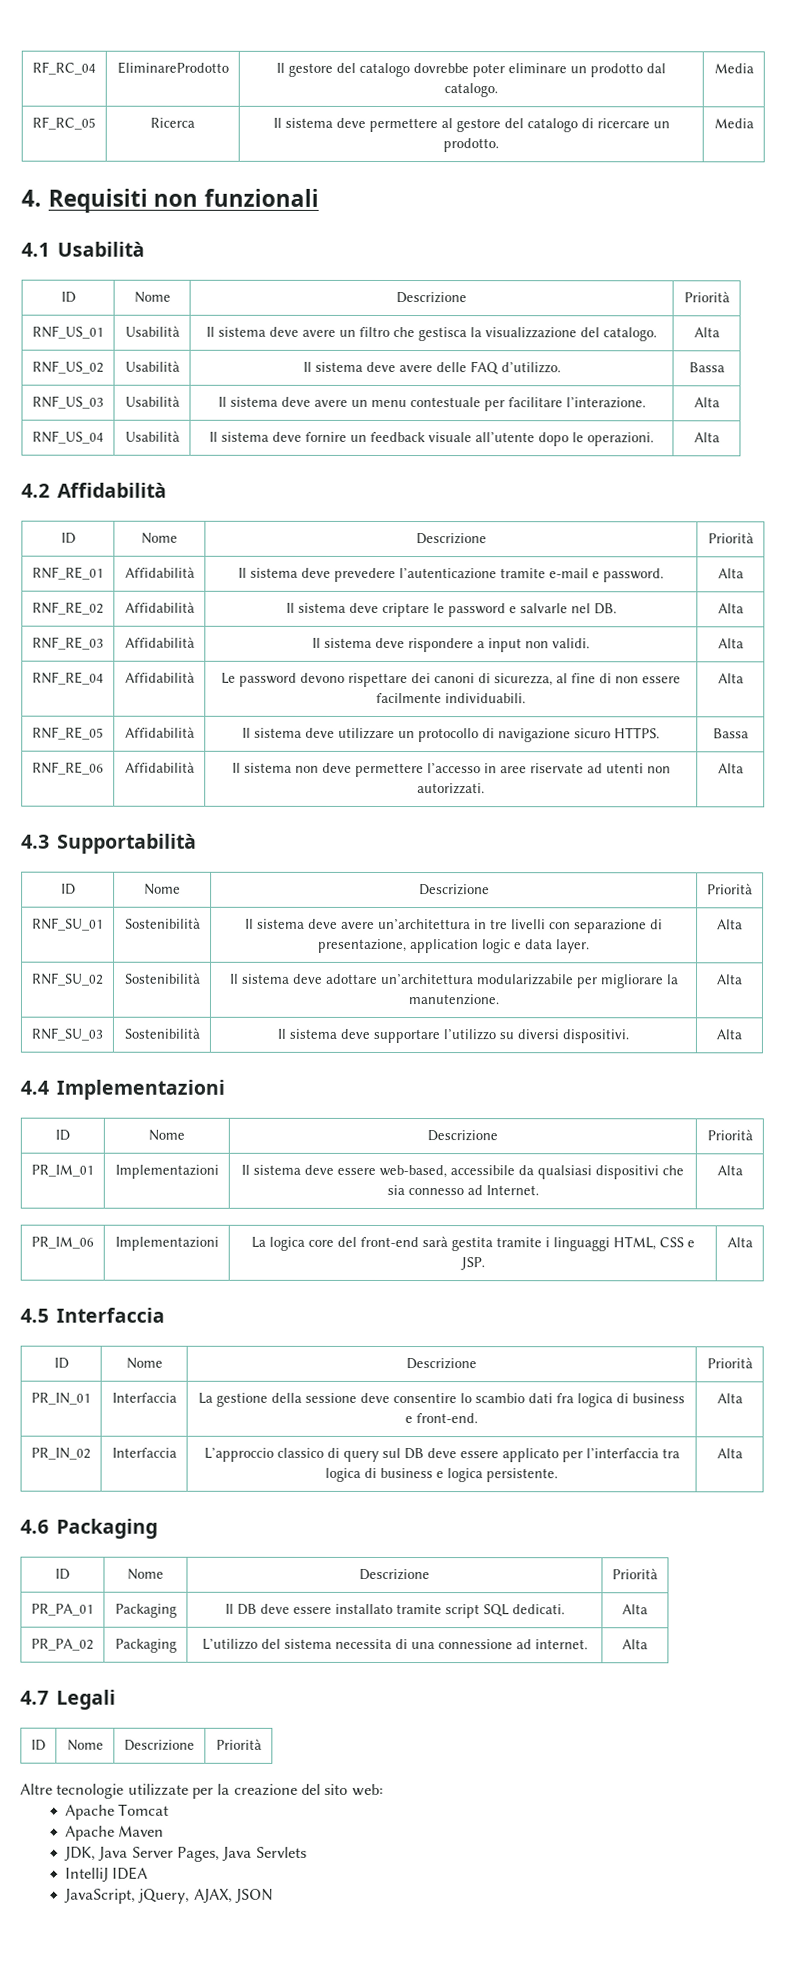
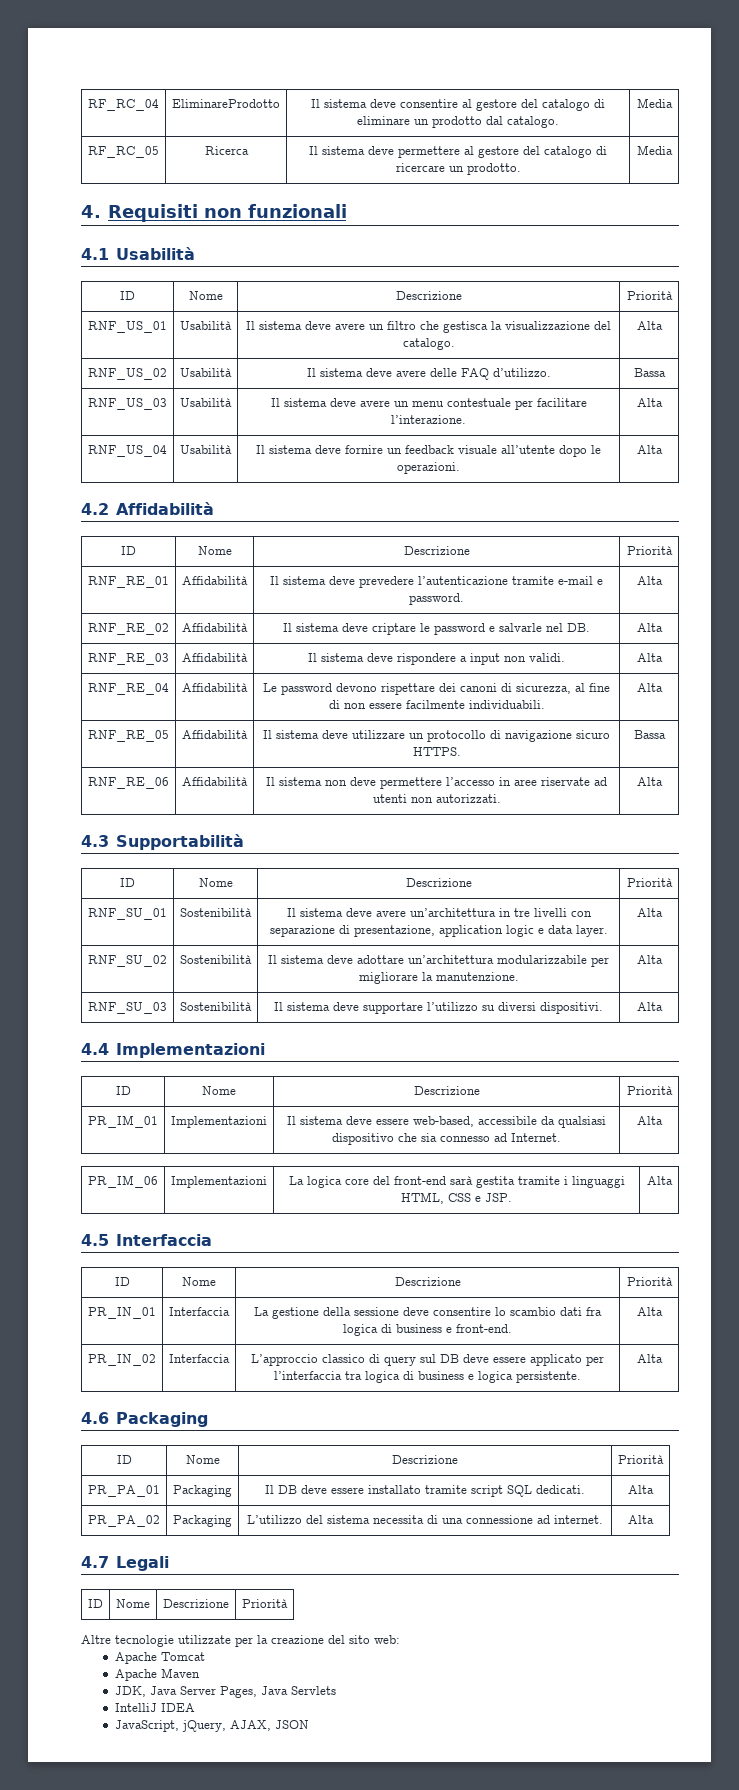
[288,62,505,78] gestore del catalogo dovrebbe poter -> [324,99,605,111] sistema deve consentire al gestore del catalogo di
[595,1165,659,1180] dispositivi -> [332,1133,394,1145] dispositivo

